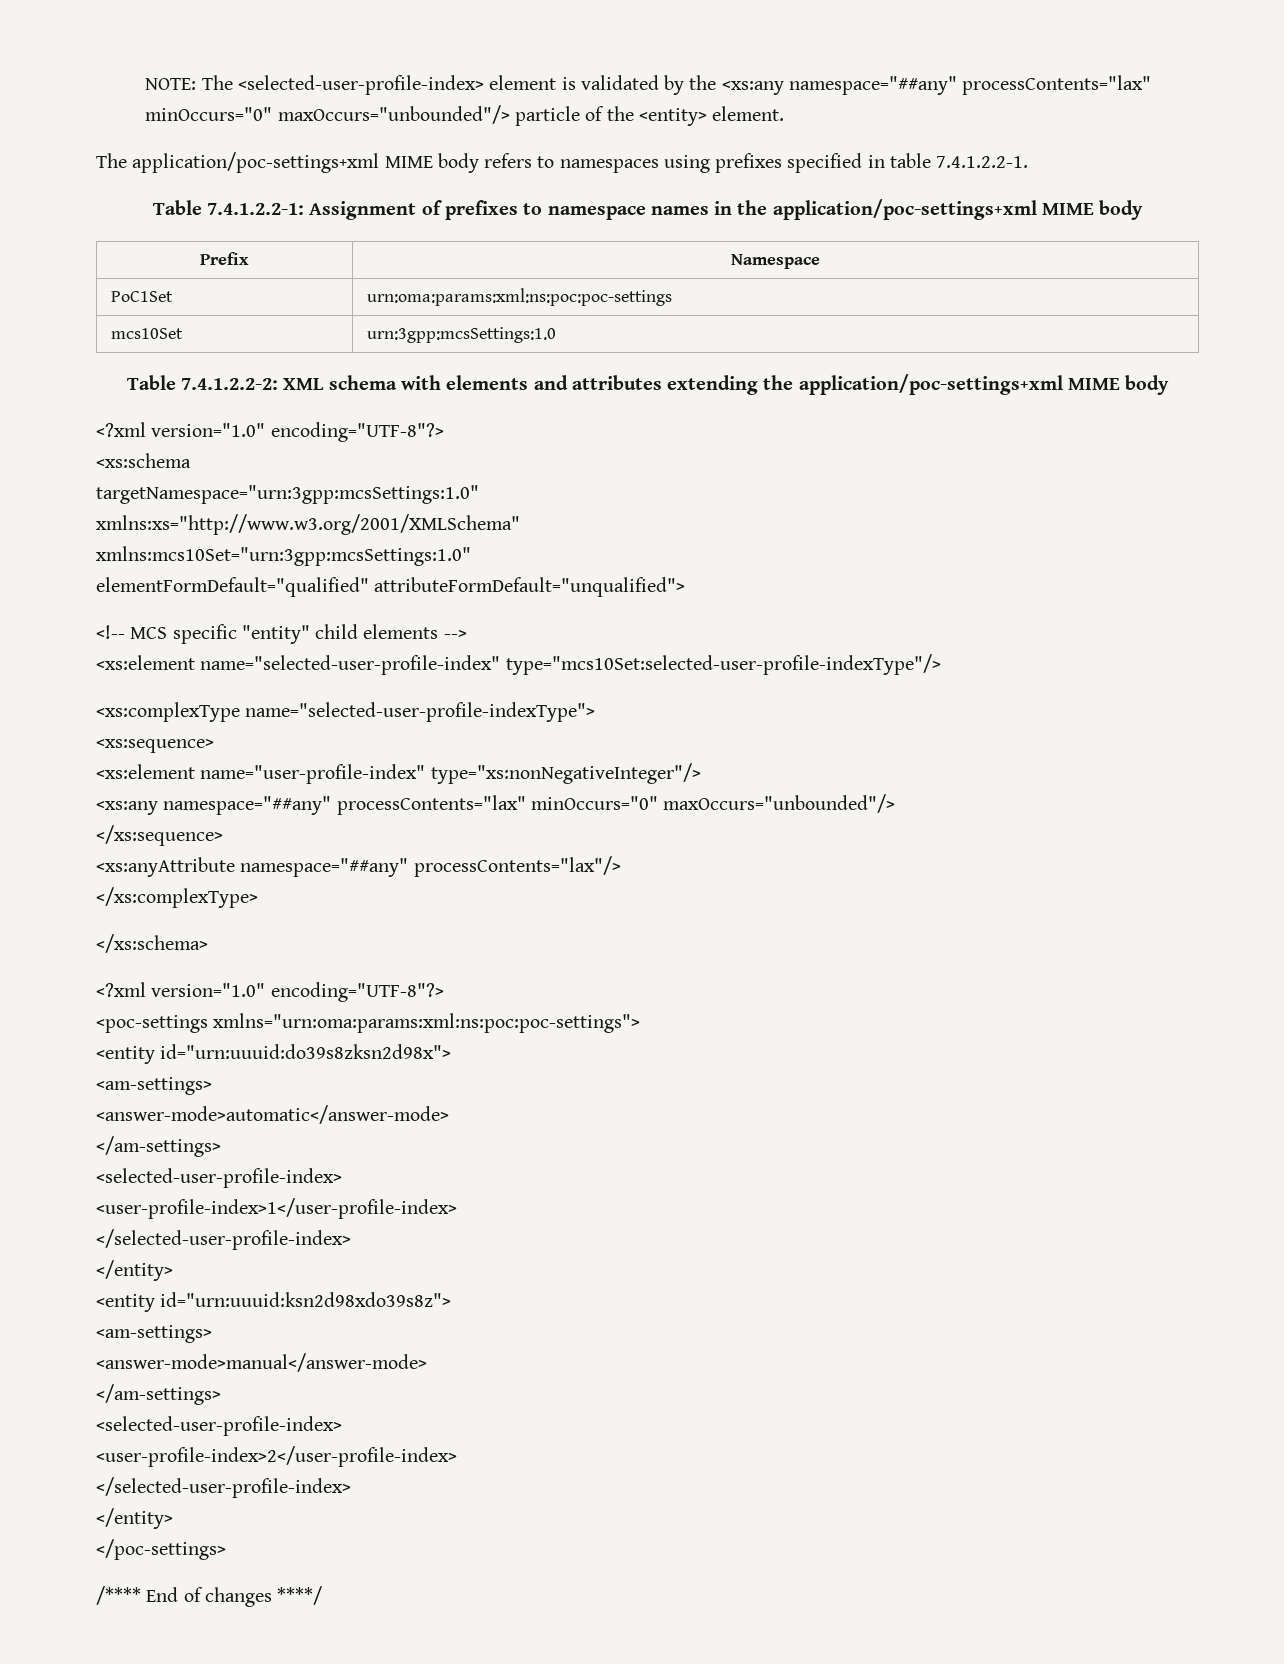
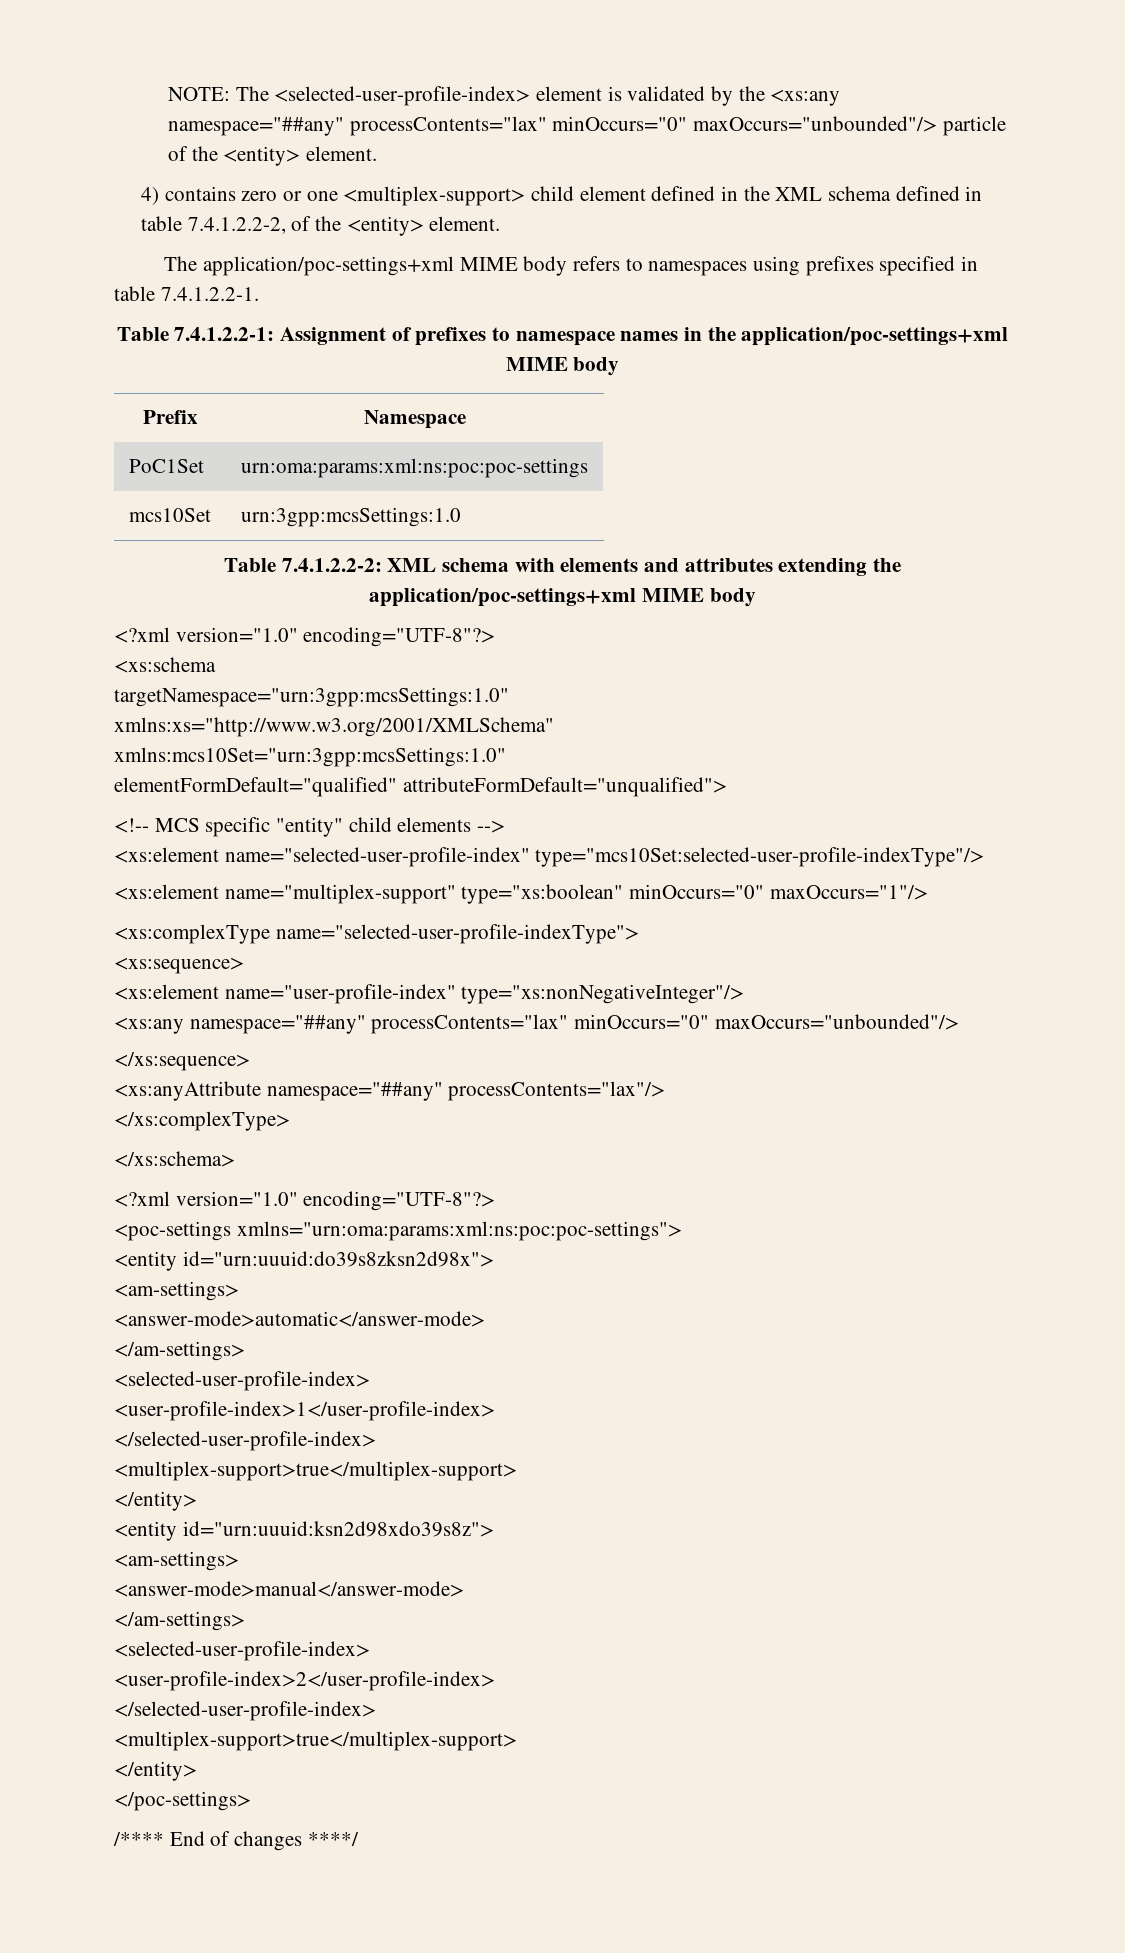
(785, 113) none -> [141,186,983,206] [141,216,501,236] // 4) contains zero or one <multiplex-support> child element defined in the XML schema defined in table 7.4.1.2.2-2, of the <entity> element.
(941, 664) none -> [114,884,928,904] // <xs:element name="multiplex-support" type="xs:boolean" minOccurs="0" maxOccurs="1"/>
(351, 1239) none -> [114,1461,517,1481] // <multiplex-support>true</multiplex-support>
(351, 1487) none -> [114,1731,517,1751] // <multiplex-support>true</multiplex-support>

